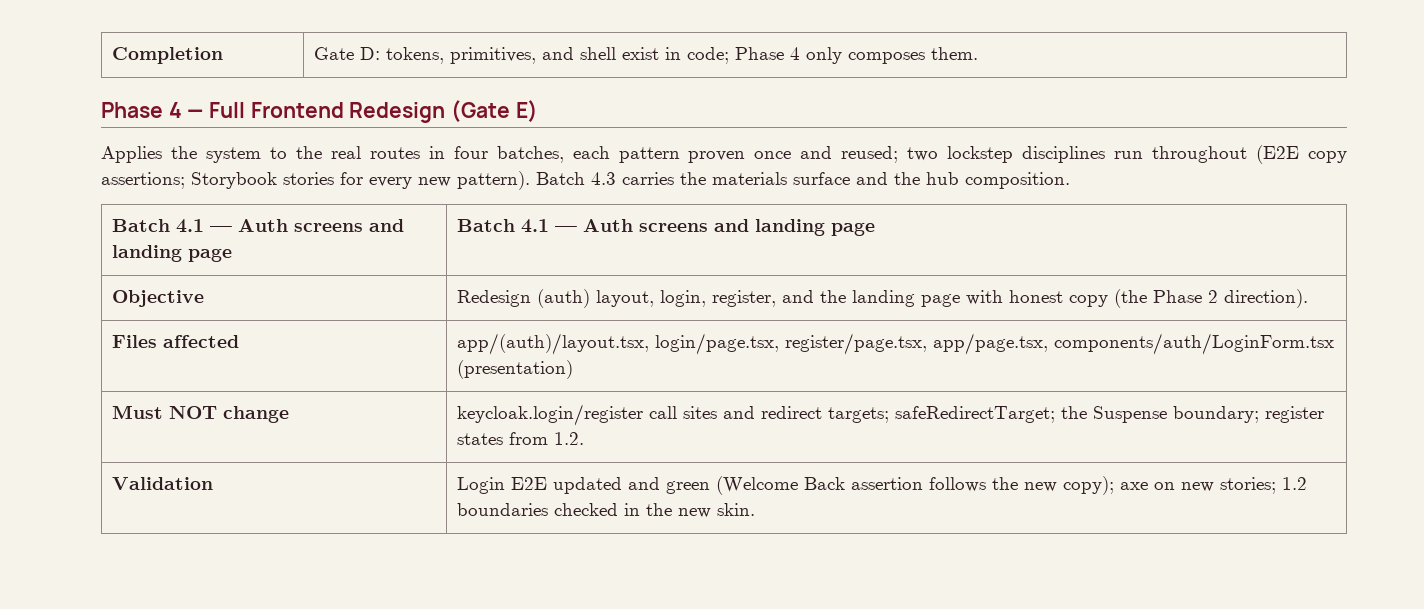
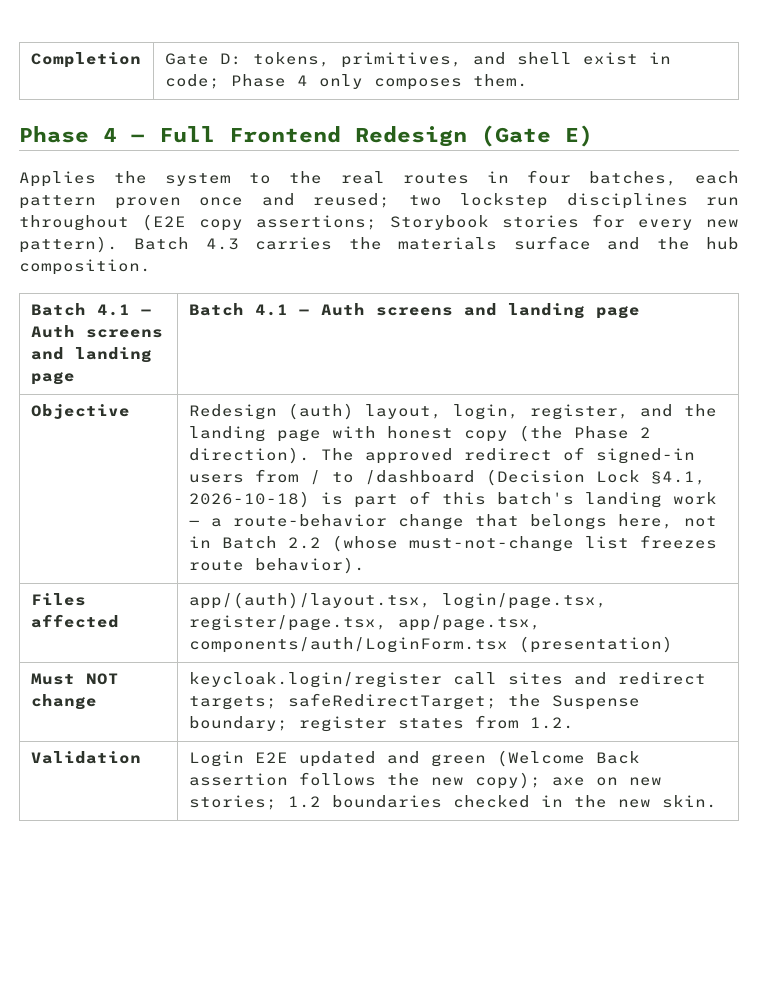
(1309, 298) none -> [320,447,695,464] [188,469,706,486] [188,491,717,508] [188,514,717,530] [188,535,717,552] [188,557,365,574] The approved redirect of signed-in users from / to /dashboard (Decision Lock §4.1, 2026-10-18) is part of this batch's landing work — a route-behavior change that belongs here, not in Batch 2.2 (whose must-not-change list freezes route behavior).

